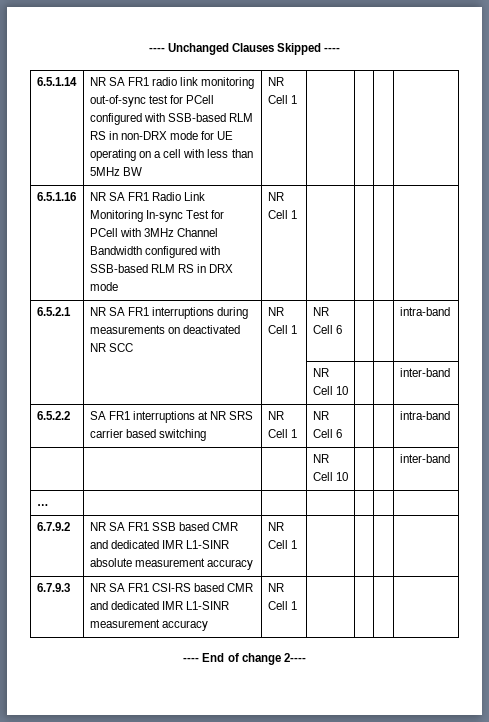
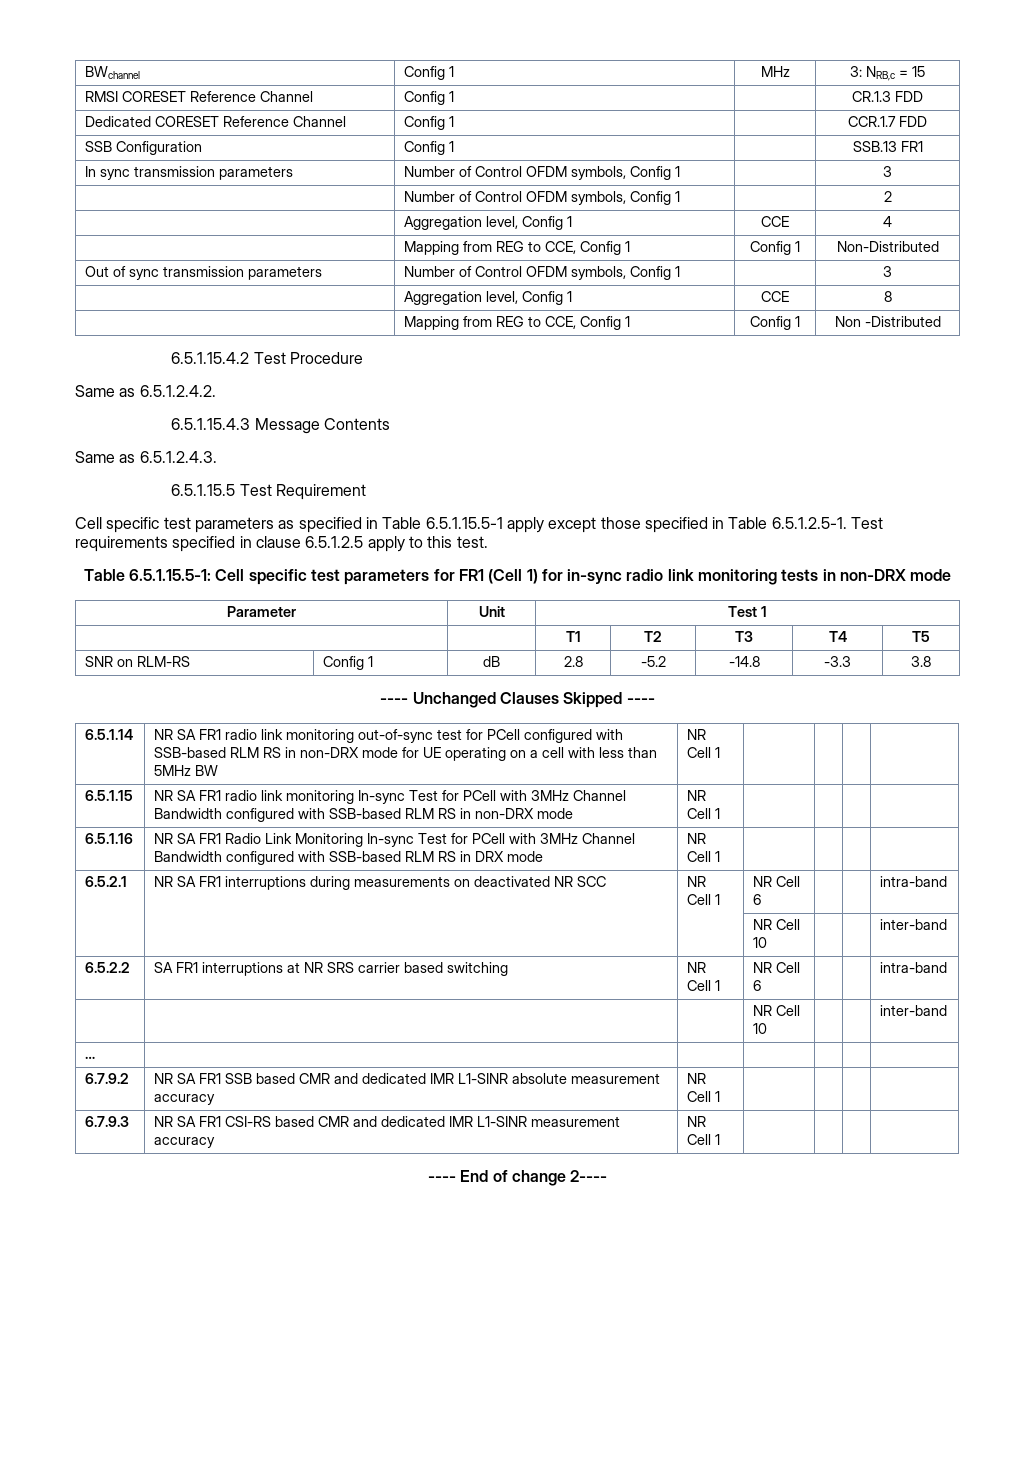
(148, 49) none -> [85,66,141,79] [404,66,455,80] [760,66,790,77] [850,66,925,81] [85,91,314,102] [404,91,455,105] [852,91,923,102] [85,116,347,127] [404,116,455,130] [848,116,927,127] [85,141,203,155] [404,141,455,155] [852,141,923,152] [85,166,294,180] [404,166,681,180] [883,166,892,177] [404,191,681,205] [883,191,892,202] [404,216,573,230] [761,216,789,227] [883,216,892,227] [404,241,631,255] [750,241,800,255] [836,241,939,252] [85,266,323,280] [404,266,681,280] [883,266,892,277] [404,291,573,305] [761,291,789,302] [883,291,892,302] [404,316,631,330] [750,316,800,330] [834,316,941,327] [171,352,364,364] [75,385,216,397] [171,418,391,434] [75,451,217,463] [171,484,367,500] [75,517,884,533] [75,536,488,552] [83,569,952,585] [227,606,296,617] [478,606,505,617] [728,606,767,617] [565,631,581,642] [644,631,662,642] [735,631,753,642] [828,631,847,642] [912,631,930,642] [85,656,191,667] [323,656,374,670] [482,656,500,667] [563,656,583,667] [640,656,666,667] [728,656,760,667] [824,656,851,667] [911,656,931,667] BWchannel | Config 1 | MHz | 3: NRB,c = 15 // RMSI CORESET Reference Channel | Config 1 | | CR.1.3 FDD // Dedicated CORESET Reference Channel | Config 1 | | CCR.1.7 FDD // SSB Configuration | Config 1 | | SSB.13 FR1 // In sync transmission parameters | Number of Control OFDM symbols, Config 1 | | 3 // | Number of Control OFDM symbols, Config 1 | | 2 // | Aggregation level, Config 1 | CCE | 4 // | Mapping from REG to CCE, Config 1 | Config 1 | Non-Distributed // Out of sync transmission parameters | Number of Control OFDM symbols, Config 1 | | 3 // | Aggregation level, Config 1 | CCE | 8 // | Mapping from REG to CCE, Config 1 | Config 1 | Non -Distributed // 6.5.1.15.4.2 Test Procedure // Same as 6.5.1.2.4.2. // 6.5.1.15.4.3 Message Contents // Same as 6.5.1.2.4.3. // 6.5.1.15.5 Test Requirement // Cell specific test parameters as specified in Table 6.5.1.15.5-1 apply except those specified in Table 6.5.1.2.5-1. Test requirements specified in clause 6.5.1.2.5 apply to this test. // Table 6.5.1.15.5-1: Cell specific test parameters for FR1 (Cell 1) for in-sync radio link monitoring tests in non-DRX mode // Parameter | Unit | Test 1 // | | T1 | T2 | T3 | T4 | T5 // SNR on RLM-RS | Config 1 | dB | 2.8 | -5.2 | -14.8 | -3.3 | 3.8 //
(297, 99) none -> [85,790,134,801] [154,790,627,804] [154,808,574,822] [687,790,707,801] [687,808,721,819] // 6.5.1.15 | NR SA FR1 radio link monitoring In-sync Test for PCell with 3MHz Channel Bandwidth configured with SSB-based RLM RS in non-DRX mode | NR Cell 1 | | | |

